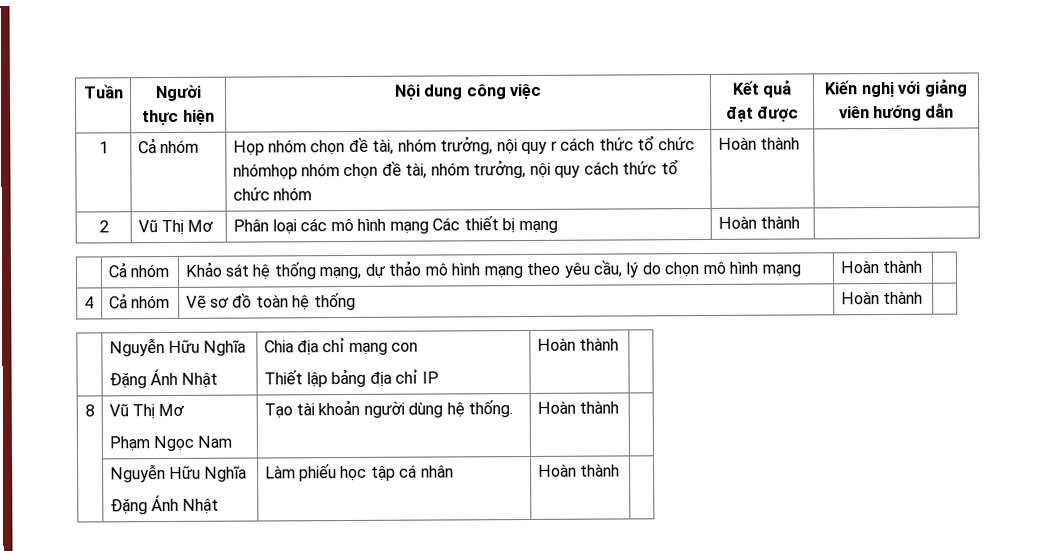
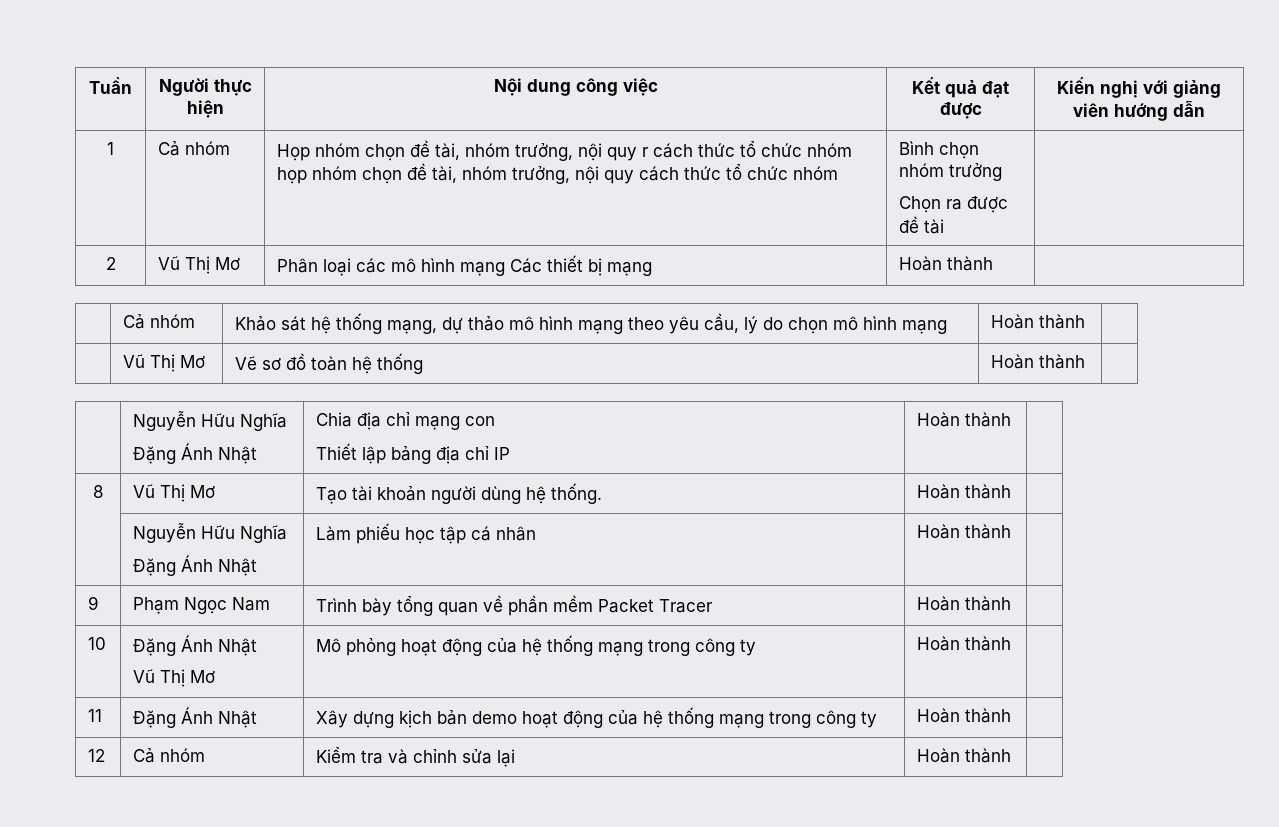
[232,163,298,180] nhómhọp -> [807,143,853,157] [277,167,308,184] nhóm họp
[717,136,800,150] Hoàn thành -> [899,141,980,159] [899,163,1003,181] [899,196,1009,213] [899,216,945,234] Bình chọn nhóm trưởng // Chọn ra được đề tài
[83,296,94,309] [108,293,170,309] 4 | Cả nhóm -> [123,354,206,372] | Vũ Thị Mơ
[108,435,233,452] // Phạm Ngọc Nam -> (216, 491) none
(620, 470) none -> [88,596,100,610] [133,597,271,614] [316,595,714,616] [917,596,1012,611] [88,637,107,650] [133,635,258,656] [133,669,216,687] [316,635,757,656] [917,636,1012,651] [88,709,103,722] [133,707,258,728] [316,707,878,728] [917,708,1012,723] [88,749,106,762] [133,748,206,763] [316,747,516,767] [917,748,1012,763] // 9 | Phạm Ngọc Nam | Trình bày tổng quan về phần mềm Packet Tracer | Hoàn thành | // 10 | Đặng Ánh Nhật // Vũ Thị Mơ | Mô phỏng hoạt động của hệ thống mạng trong công ty | Hoàn thành | // 11 | Đặng Ánh Nhật | Xây dựng kịch bản demo hoạt động của hệ thống mạng trong công ty | Hoàn thành | // 12 | Cả nhóm | Kiểm tra và chỉnh sửa lại | Hoàn thành |

